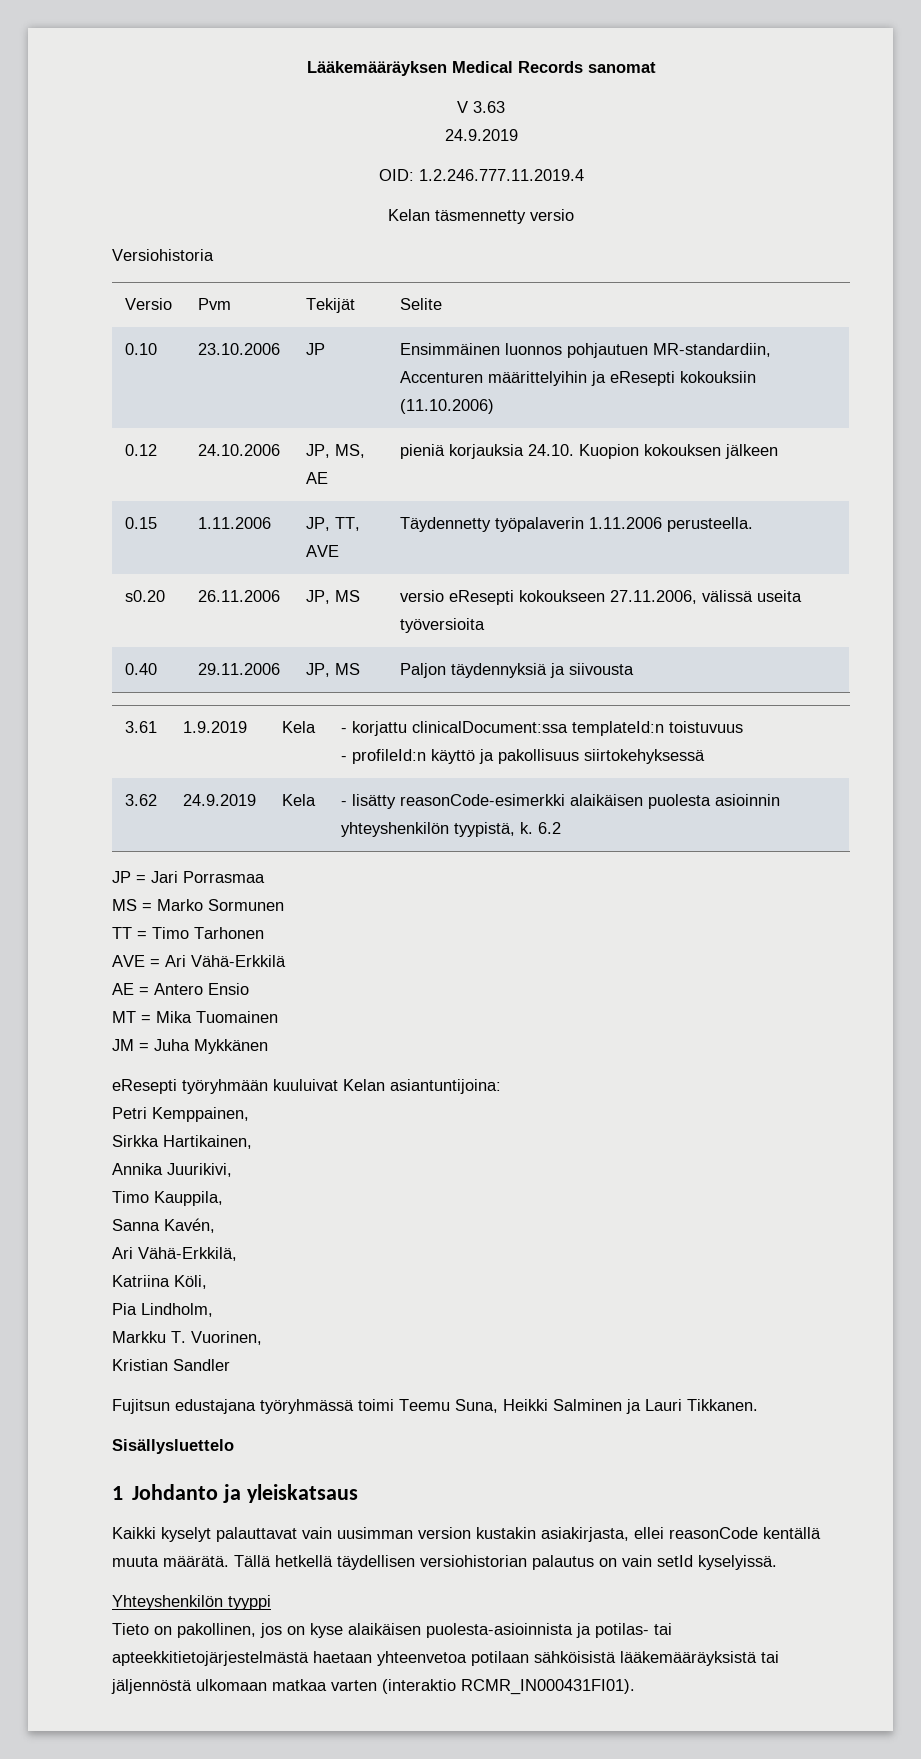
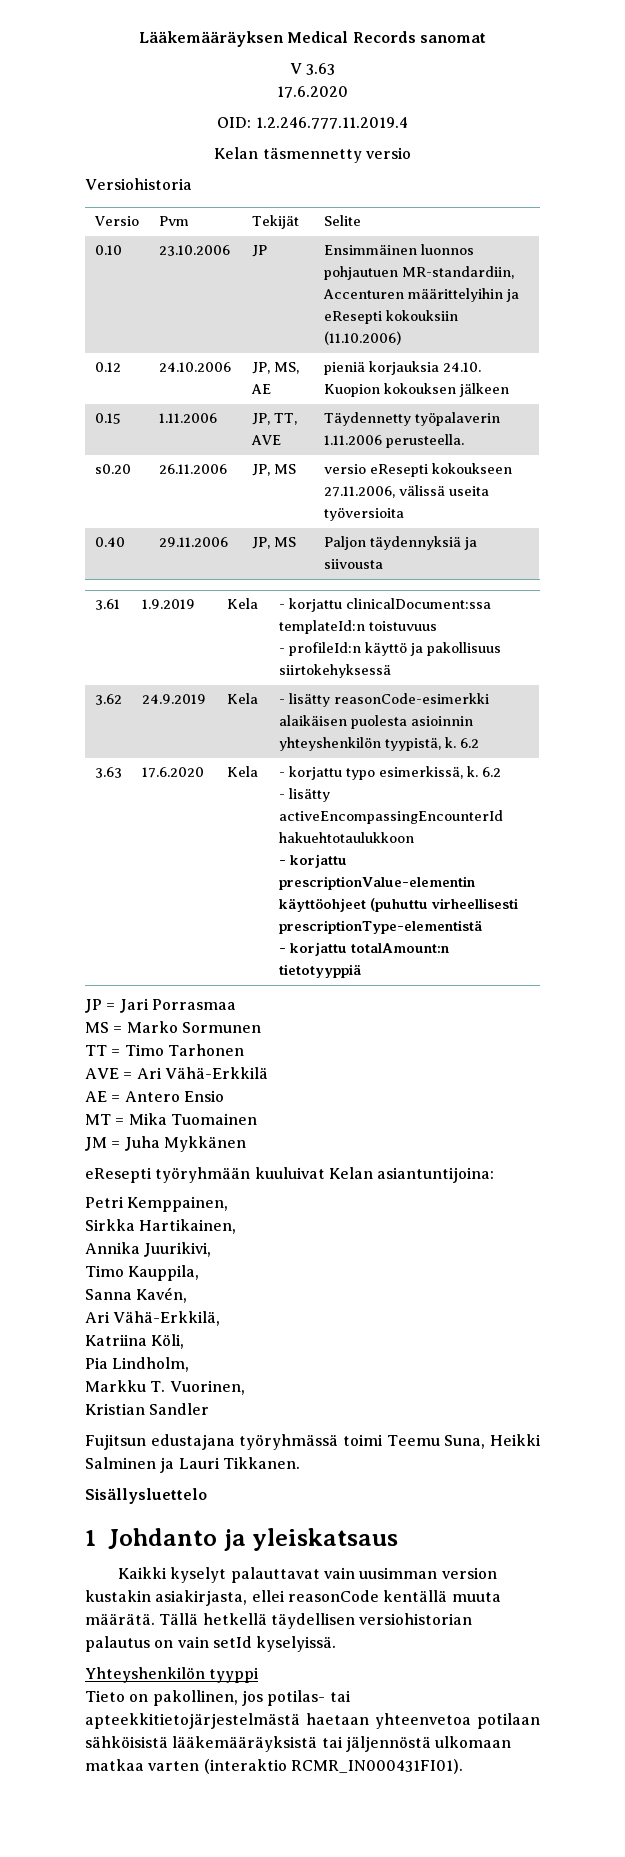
[444,129,518,141] 24.9.2019 -> [277,86,348,98] 17.6.2020
(561, 828) none -> [94,767,122,778] [141,767,204,778] [226,766,258,777] [278,766,501,780] [278,788,330,802] [278,810,503,824] [278,832,414,843] [278,854,347,868] [278,876,475,890] [278,898,518,912] [278,920,482,934] [278,942,449,956] [278,964,361,978] // 3.63 | 17.6.2020 | Kela | - korjattu typo esimerkissä, k. 6.2 // - lisätty activeEncompassingEncounterId hakuehtotaulukkoon // - korjattu prescriptionValue-elementin käyttöohjeet (puhuttu virheellisesti prescriptionType-elementistä // - korjattu totalAmount:n tietotyyppiä
[287,1623,591,1638] on kyse alaikäisen puolesta-asioinnista ja -> (263, 1698) none

